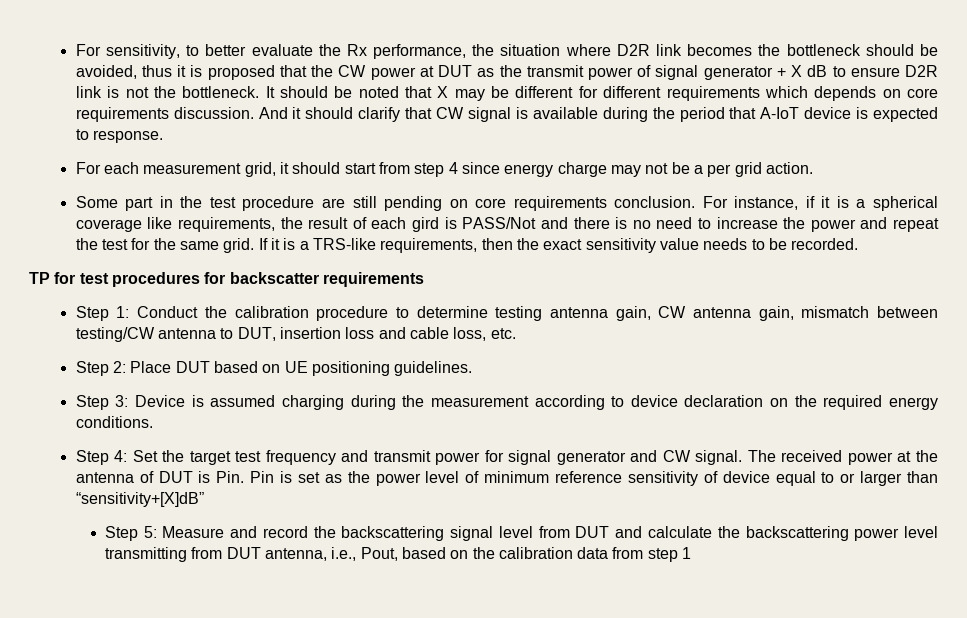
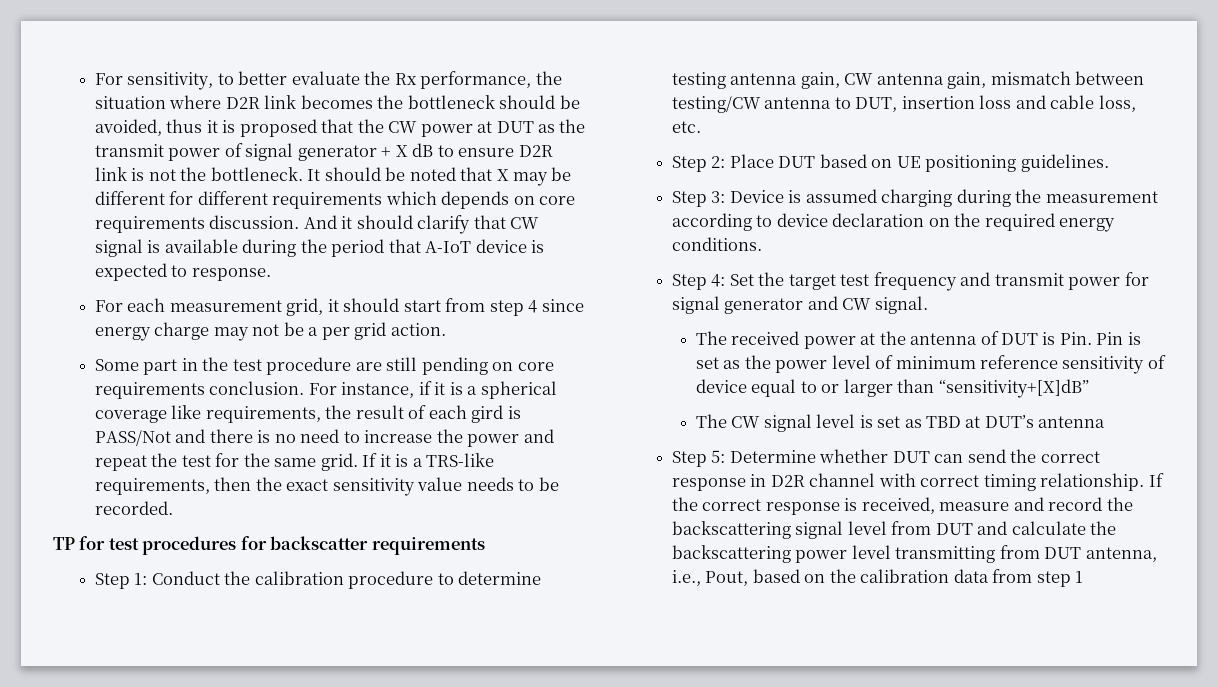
(743, 457) none -> (928, 305) //
[104,526,225,541] Step 5: Measure -> [695,414,1106,432] [671,449,1100,467] [671,473,1164,491] [671,497,1010,515] The CW signal level is set as TBD at DUT’s antenna // Step 5: Determine whether DUT can send the correct response in D2R channel with correct timing relationship. If the correct response is received, measure

